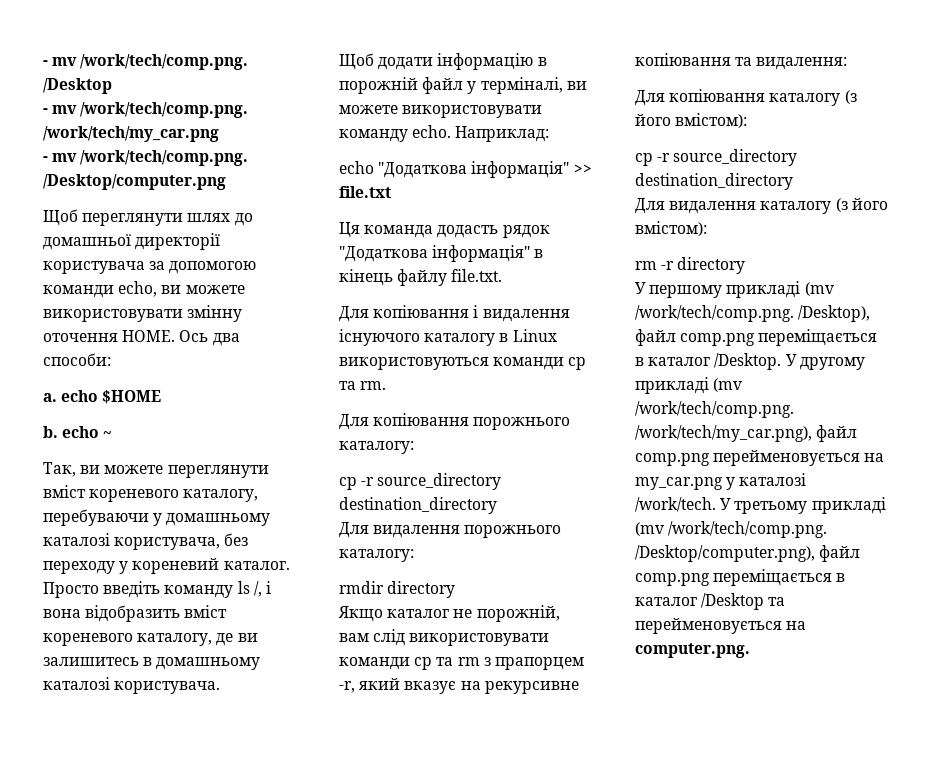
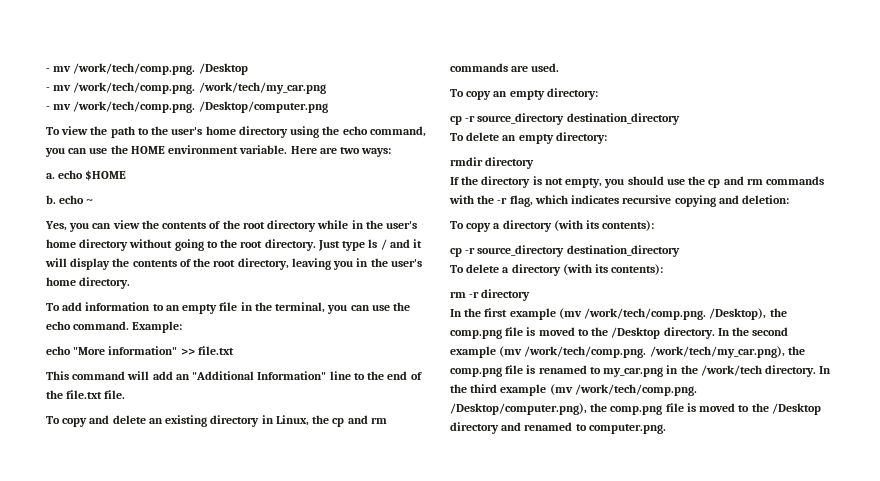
[43,209,253,226] [43,233,221,250] [43,261,257,274] [43,281,245,298] [43,305,243,322] [43,330,240,346] [43,353,111,366] Щоб переглянути шлях до домашньої директорії користувача за допомогою команди echo, ви можете використовувати змінну оточення HOME. Ось два способи: -> [46,126,426,138] [45,145,392,157] To view the path to the user's home directory using the echo command, you can use the HOME environment variable. Here are two ways:
[43,462,269,478] [43,485,259,502] [43,509,271,526] [43,533,249,550] [43,558,290,574] [43,581,271,598] [43,605,228,622] [43,633,258,646] [43,657,261,670] [43,677,221,694] [339,53,547,70] [339,77,587,94] [339,105,543,118] [339,125,550,142] [339,161,570,178] Так, ви можете переглянути вміст кореневого каталогу, перебуваючи у домашньому каталозі користувача, без переходу у кореневий каталог. Просто введіть команду ls /, і вона відобразить вміст кореневого каталогу, де ви залишитесь в домашньому каталозі користувача. // Щоб додати інформацію в порожній файл у терміналі, ви можете використовувати команду echo. Наприклад: // echo "Додаткова інформація" -> [45,220,418,232] [46,239,423,251] [45,258,422,270] [46,277,131,289] [46,302,411,314] [46,321,183,333] [46,346,178,355] Yes, you can view the contents of the root directory while in the user's home directory without going to the root directory. Just type ls / and it will display the contents of the root directory, leaving you in the user's home directory. // To add information to an empty file in the terminal, you can use the echo command. Example: // echo "More information"
[339,222,550,238] [339,245,544,262] [339,269,503,286] [339,305,570,322] [339,329,557,346] [339,357,587,370] [339,381,387,390] [339,413,571,430] [339,441,414,454] [339,473,502,490] [339,497,497,514] [339,522,562,538] [339,549,414,562] [339,581,456,598] [338,605,560,622] [339,629,550,646] [339,657,584,670] [339,678,579,694] [635,53,848,70] [635,89,857,106] [635,113,748,128] [635,149,798,166] [635,173,793,190] [635,198,888,214] [635,221,707,236] [635,257,746,274] [635,281,834,298] [635,305,871,322] [635,329,878,346] [635,353,865,370] [635,377,743,394] [635,401,794,418] [635,425,858,442] [635,450,885,466] [635,473,807,490] [635,497,886,514] [635,521,828,538] [635,545,861,562] [635,569,846,586] [635,593,786,610] [635,618,807,634] Ця команда додасть рядок "Додаткова інформація" в кінець файлу file.txt. // Для копіювання і видалення існуючого каталогу в Linux використовуються команди cp та rm. // Для копіювання порожнього каталогу: // cp -r source_directory destination_directory // Для видалення порожнього каталогу: // rmdir directory // Якщо каталог не порожній, вам слід використовувати команди cp та rm з прапорцем -r, який вказує на рекурсивне копіювання та видалення: // Для копіювання каталогу (з його вмістом): // cp -r source_directory destination_directory // Для видалення каталогу (з його вмістом): // rm -r directory // У першому прикладі (mv /work/tech/comp.png. /Desktop), файл comp.png переміщається в каталог /Desktop. У другому прикладі (mv /work/tech/comp.png. /work/tech/my_car.png), файл comp.png перейменовується на my_car.png у каталозі /work/tech. У третьому прикладі (mv /work/tech/comp.png. /Desktop/computer.png), файл comp.png переміщається в каталог /Desktop та перейменовується на -> [46,371,422,380] [46,390,126,399] [46,415,387,427] [450,63,560,72] [450,88,598,100] [450,113,680,125] [450,132,607,144] [450,157,535,169] [450,176,825,188] [449,195,790,207] [450,220,655,232] [450,245,680,257] [450,264,664,276] [450,289,531,301] [450,308,787,320] [450,327,789,339] [450,346,805,358] [450,365,832,377] [450,384,697,396] [450,403,821,415] [450,422,587,434] This command will add an "Additional Information" line to the end of the file.txt file. // To copy and delete an existing directory in Linux, the cp and rm commands are used. // To copy an empty directory: // cp -r source_directory destination_directory // To delete an empty directory: // rmdir directory // If the directory is not empty, you should use the cp and rm commands with the -r flag, which indicates recursive copying and deletion: // To copy a directory (with its contents): // cp -r source_directory destination_directory // To delete a directory (with its contents): // rm -r directory // In the first example (mv /work/tech/comp.png. /Desktop), the comp.png file is moved to the /Desktop directory. In the second example (mv /work/tech/comp.png. /work/tech/my_car.png), the comp.png file is renamed to my_car.png in the /work/tech directory. In the third example (mv /work/tech/comp.png. /Desktop/computer.png), the comp.png file is moved to the /Desktop directory and renamed to

